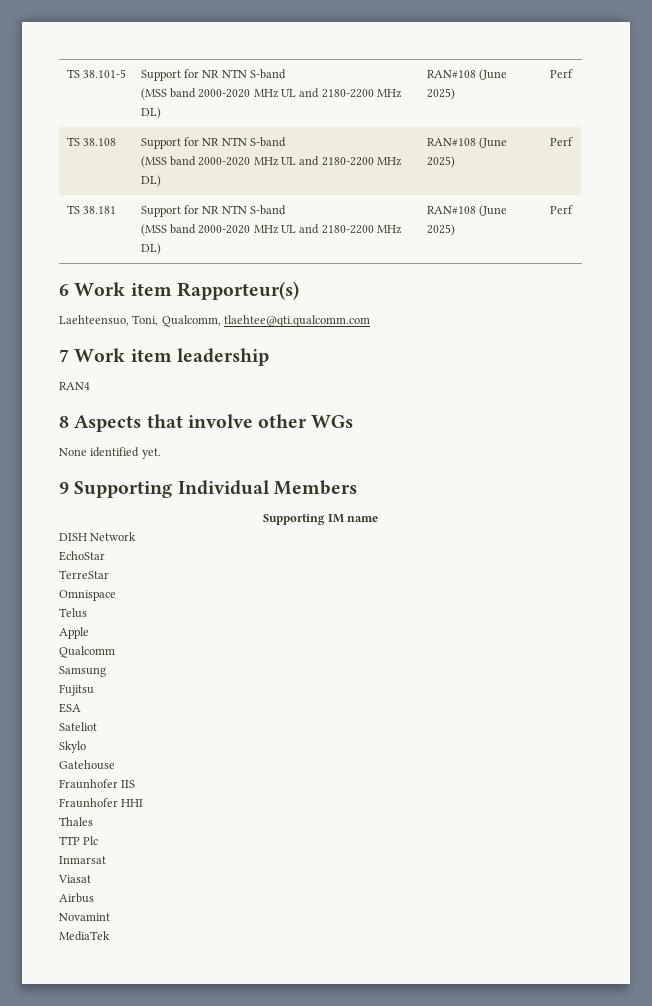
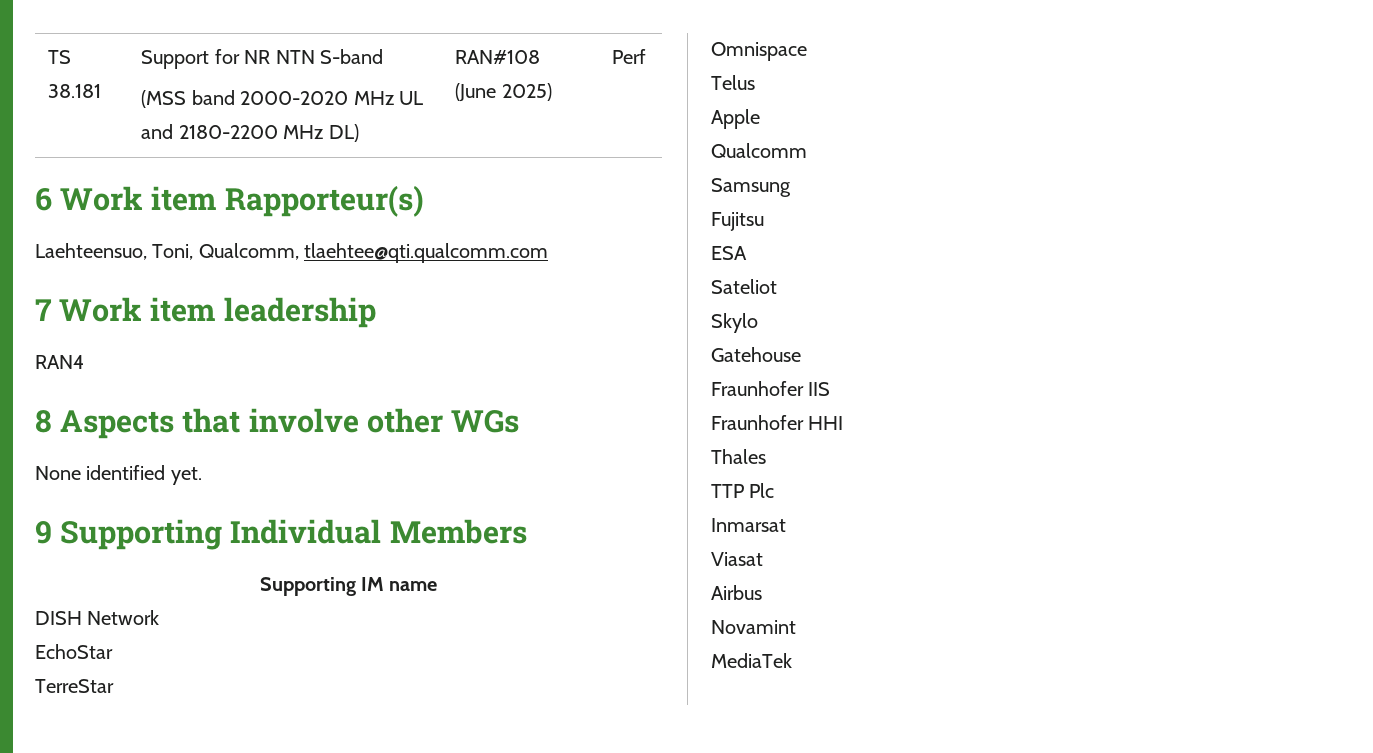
[66,69,126,78] [140,69,287,81] [140,88,403,100] [140,107,161,119] [426,69,507,81] [426,88,455,100] [549,69,573,78] [66,137,116,146] [140,137,287,149] [140,156,403,168] [140,175,161,187] [426,137,507,149] [426,156,455,168] [549,137,573,146] [66,205,80,214] TS 38.101-5 | Support for NR NTN S-band // (MSS band 2000-2020 MHz UL and 2180-2200 MHz DL) | RAN#108 (June 2025) | Perf // TS 38.108 | Support for NR NTN S-band // (MSS band 2000-2020 MHz UL and 2180-2200 MHz DL) | RAN#108 (June 2025) | Perf // TS -> [48,50,72,64] TS

